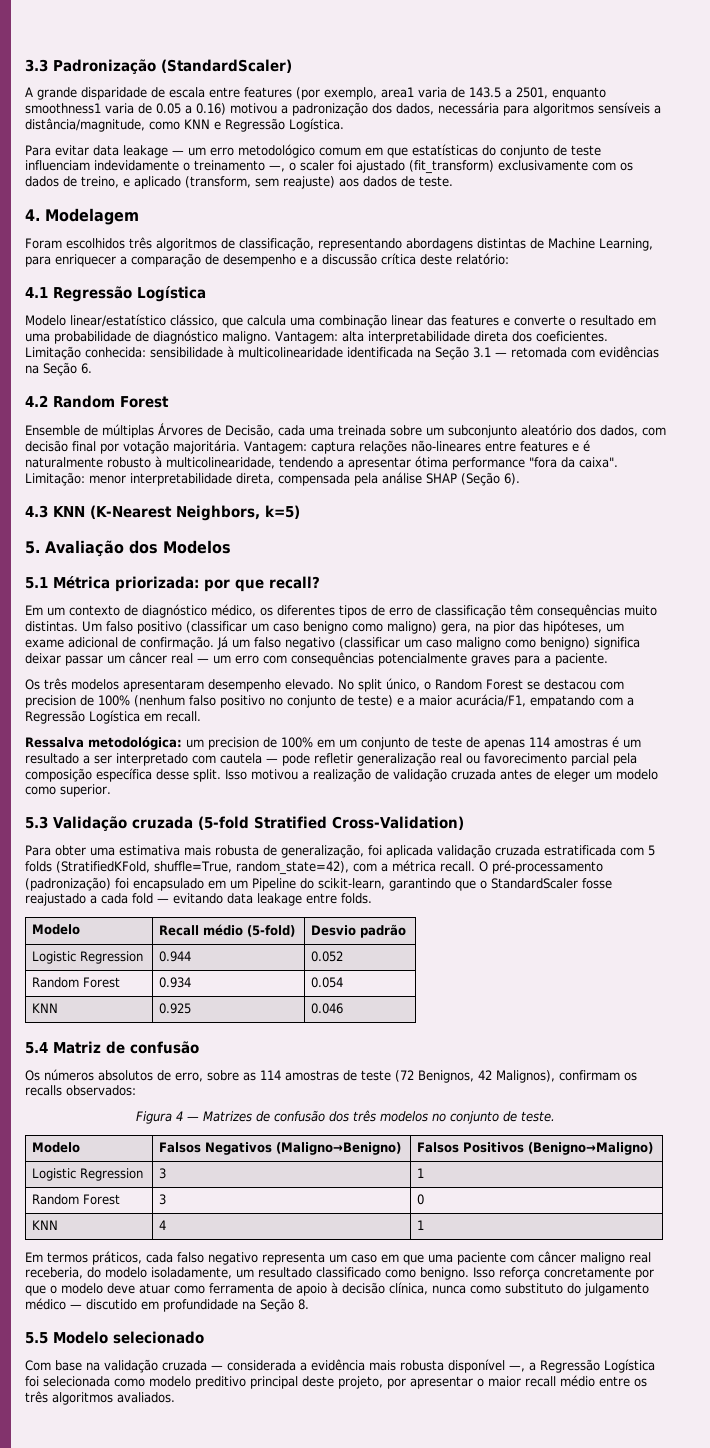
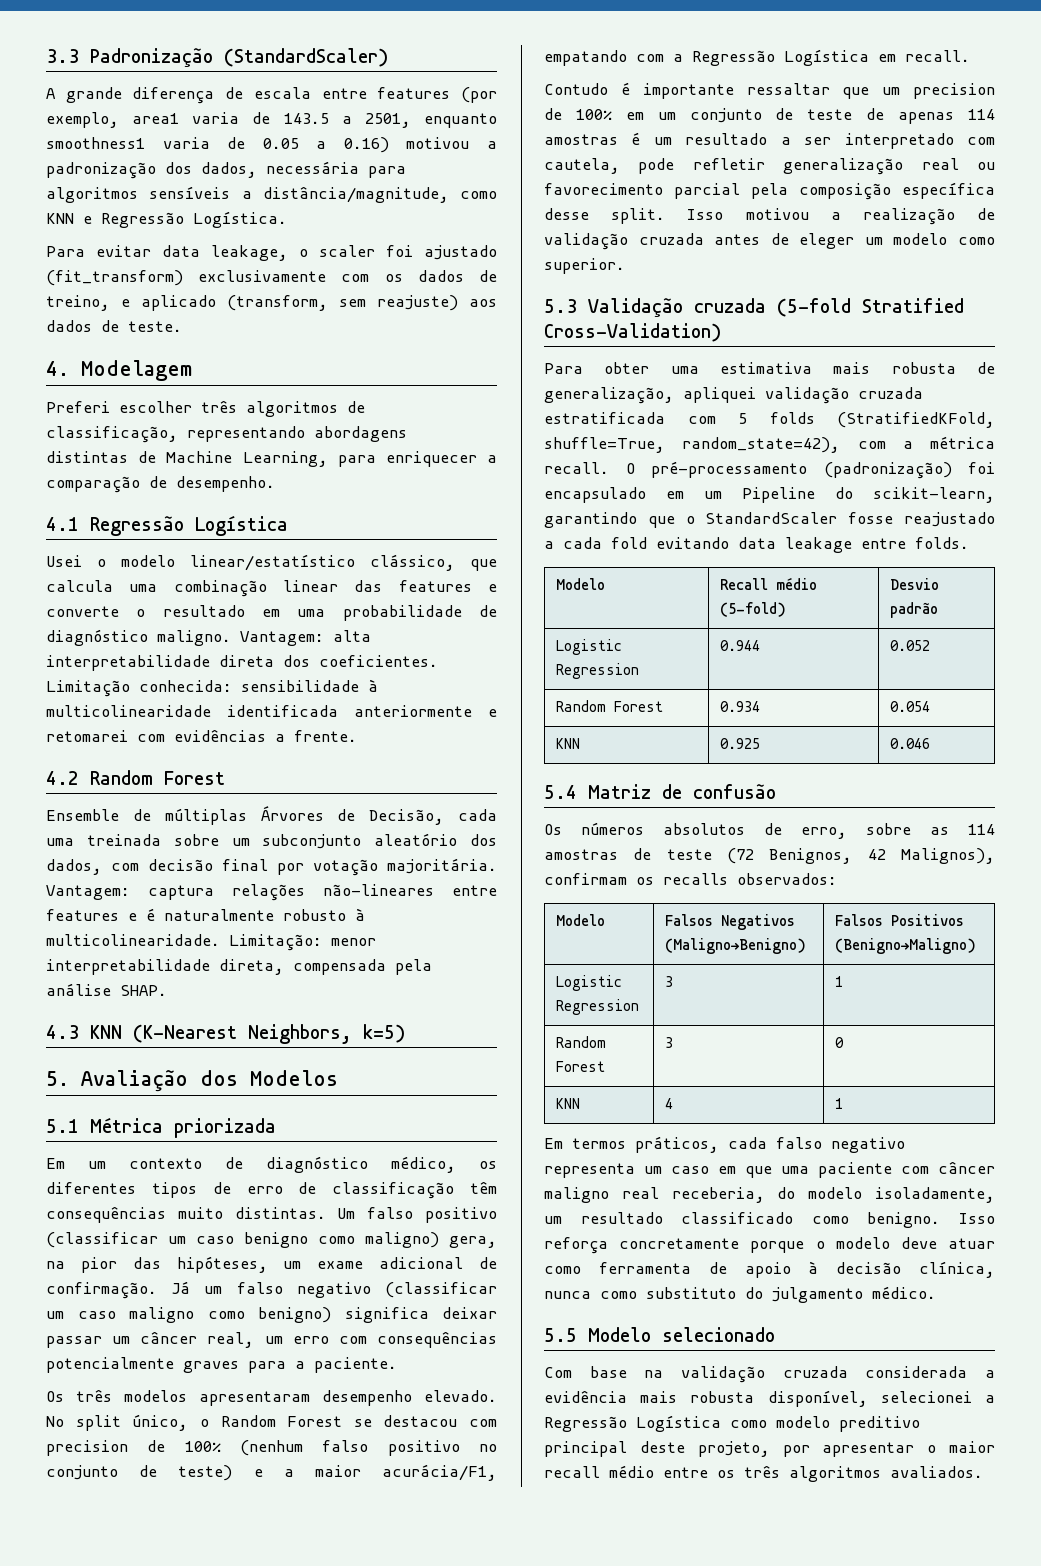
[81,87,147,100] disparidade -> [132,87,215,104] diferença
[123,144,601,158] [25,160,285,172] leakage — um erro metodológico comum em que estatísticas do conjunto de teste influenciam indevidamente o treinamento —, -> [211,245,288,261] leakage,
[25,238,125,249] Foram escolhidos -> [46,401,192,413] Preferi escolher
[223,253,509,267] desempenho e a discussão crítica deste relatório: -> [176,476,275,492] desempenho.
[25,315,66,326] Modelo -> [46,555,175,567] Usei o modelo
[417,346,659,360] [25,362,92,376] na Seção 3.1 — retomada com evidências na Seção 6. -> [354,705,497,717] [46,730,357,742] anteriormente e retomarei com evidências a frente.
[166,456,618,470] multicolinearidade, tendendo a apresentar ótima performance "fora da caixa". -> [46,934,220,946] multicolinearidade.
[426,472,520,486] SHAP (Seção 6). -> [120,985,167,996] SHAP.
[115,576,320,592] priorizada: por que recall? -> [174,1118,276,1138] priorizada
[171,653,209,664] real — -> [207,1332,255,1348] real,
[25,736,182,750] Ressalva metodológica: -> [544,82,870,99] Contudo é importante ressaltar que
[220,753,278,764] cautela — -> [544,158,620,174] cautela,
[368,845,433,858] foi aplicada -> [683,387,756,403] apliquei
[157,898,169,903] — -> (647, 543) none
[136,1110,555,1124] // Figura 4 — Matrizes de confusão dos três modelos no conjunto de teste. -> (837, 879) none
[635,1269,654,1280] [25,1285,46,1296] por que -> [750,1241,805,1253] porque
[25,1298,309,1312] médico — discutido em profundidade na Seção 8. -> [872,1286,936,1299] médico.
[211,1365,223,1370] — -> (848, 1372) none
[448,1359,655,1373] [25,1376,110,1387] disponível —, a Regressão Logística foi selecionada -> [767,1390,995,1407] [544,1415,721,1432] disponível, selecionei a Regressão Logística

